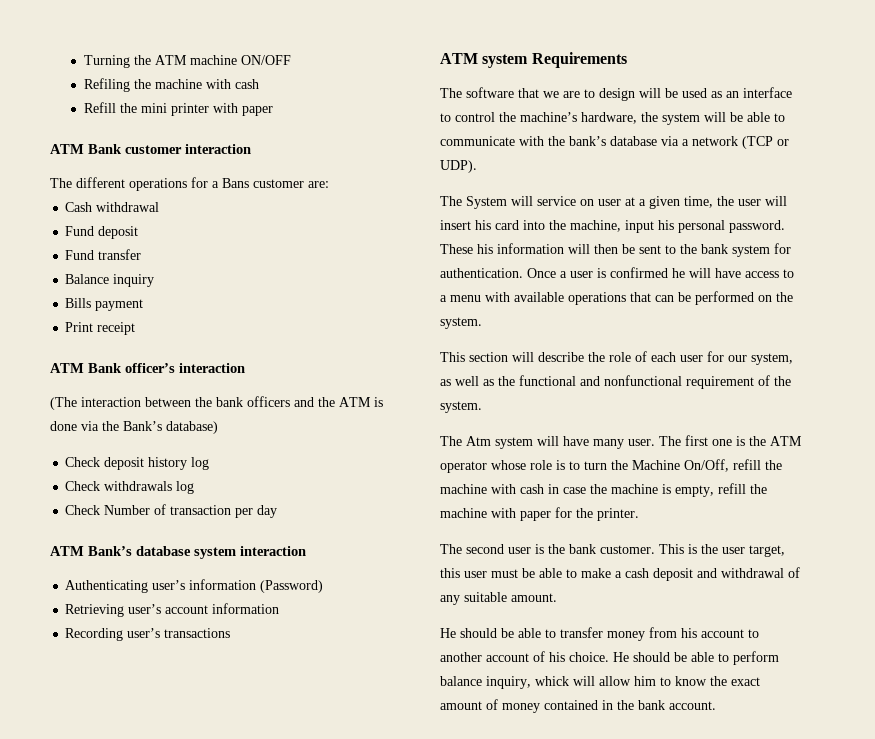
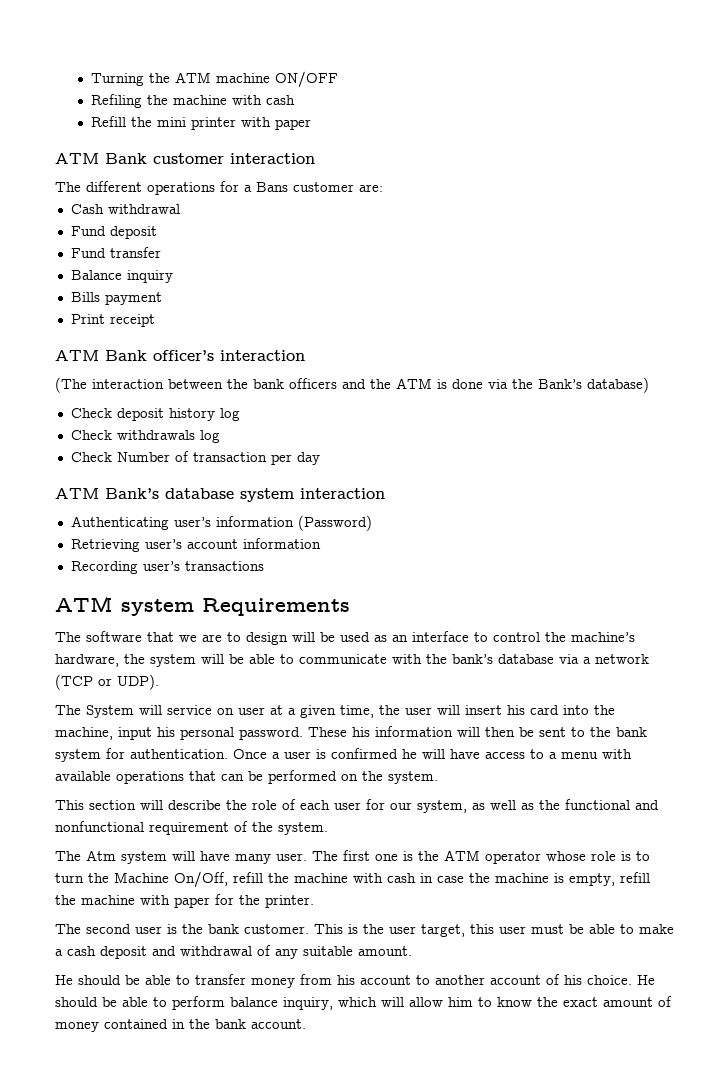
[535,676,569,686] whick -> [338,997,377,1007] which

